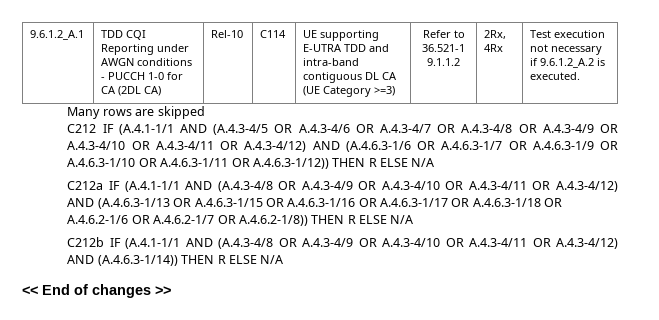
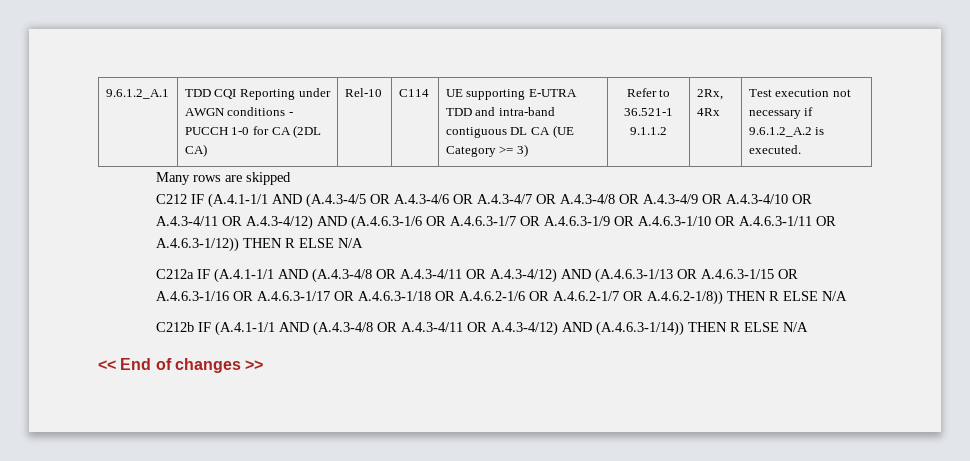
[374,86,396,96] >=3) -> [499,144,528,157] >= 3)
[301,181,464,190] A.4.3-4/9 OR A.4.3-4/10 OR -> (396, 274) none
[302,238,464,247] A.4.3-4/9 OR A.4.3-4/10 OR -> (397, 327) none

